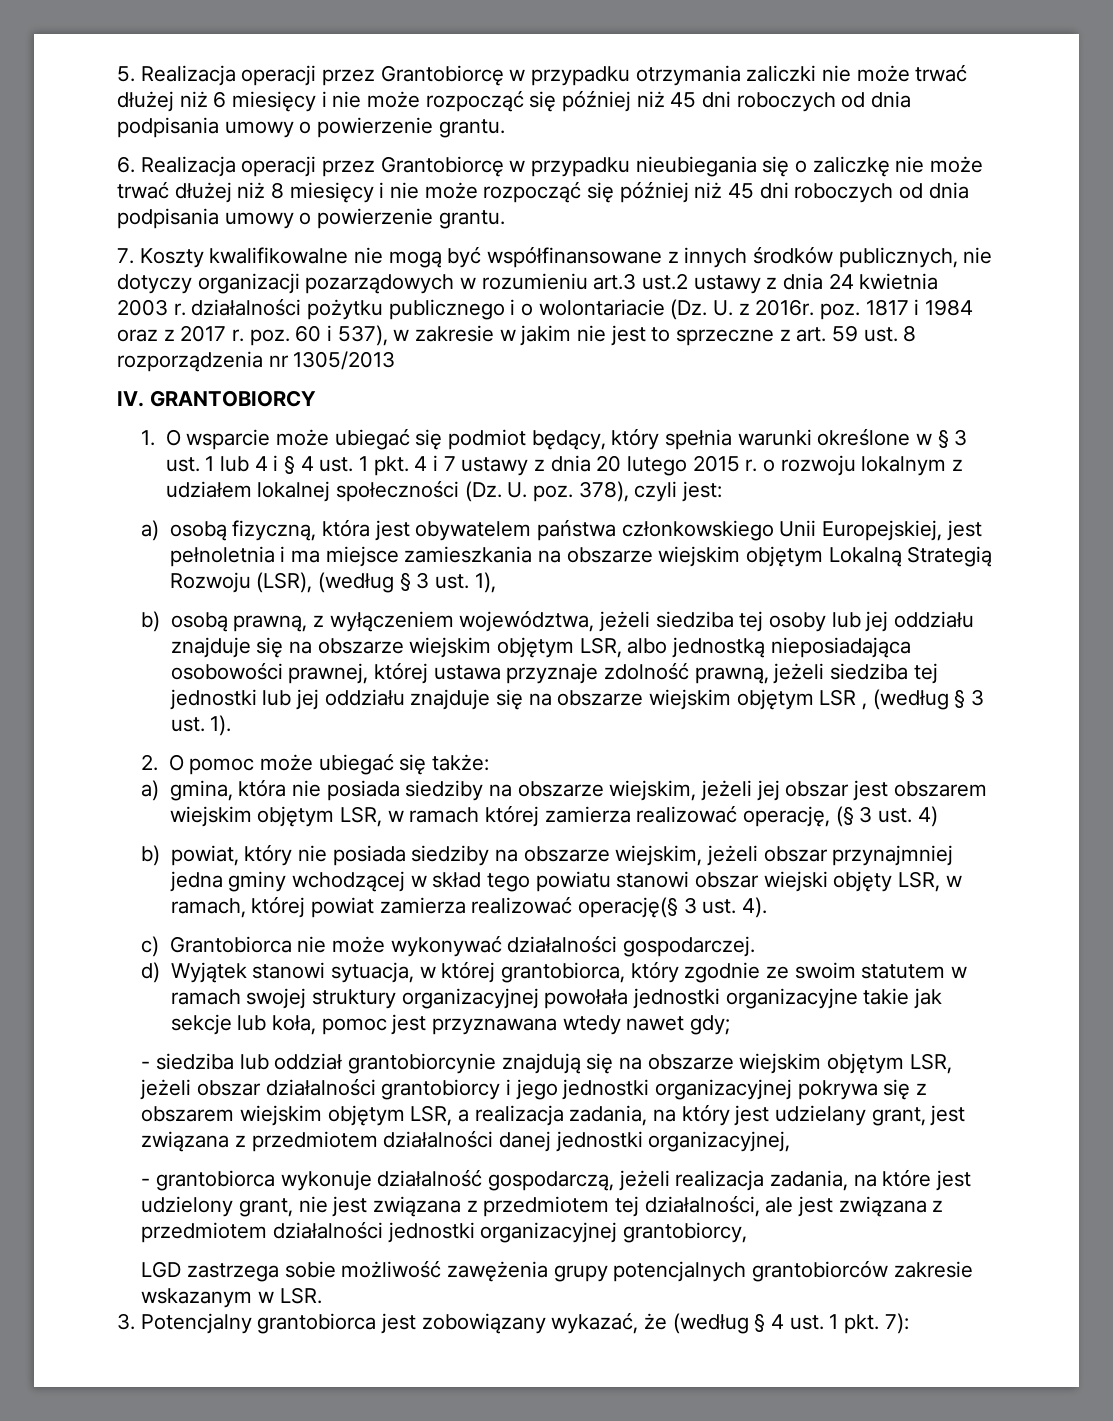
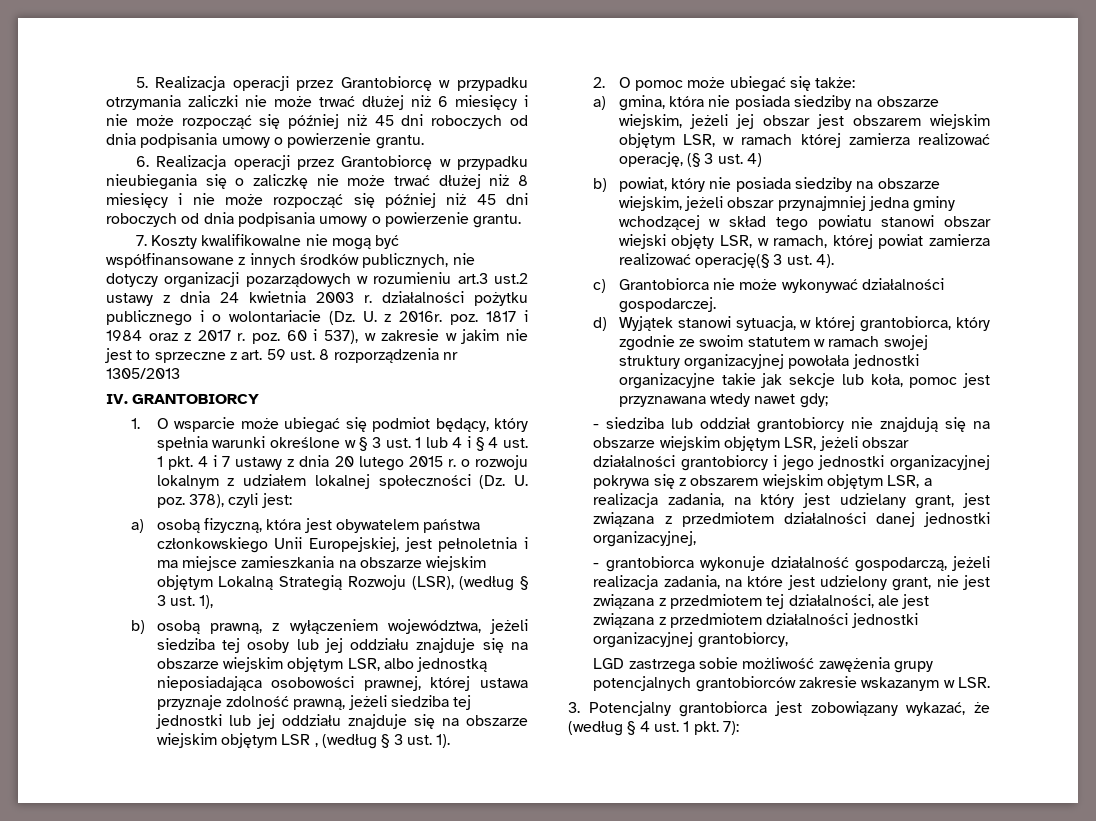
[347,1053,496,1074] grantobiorcynie -> [757,417,874,433] grantobiorcy nie

